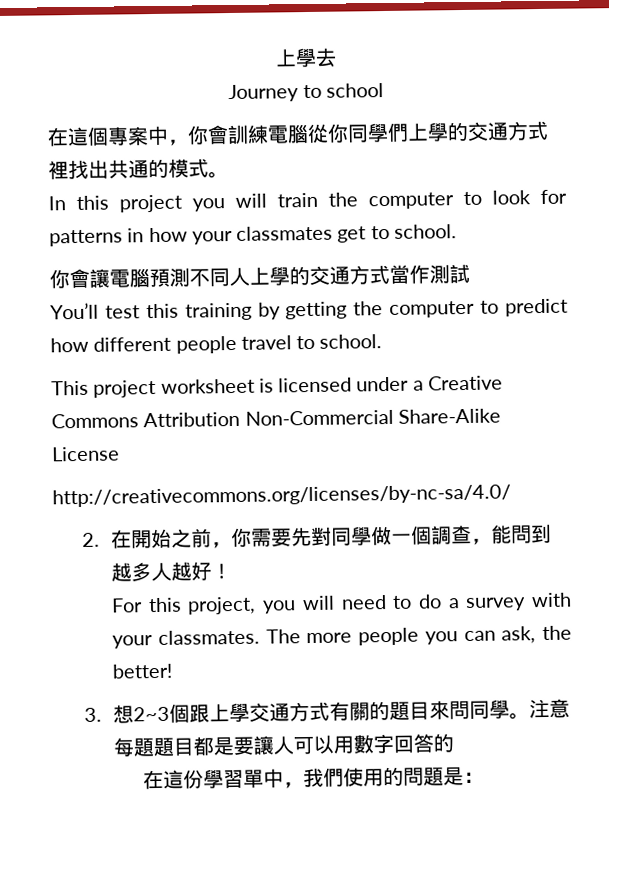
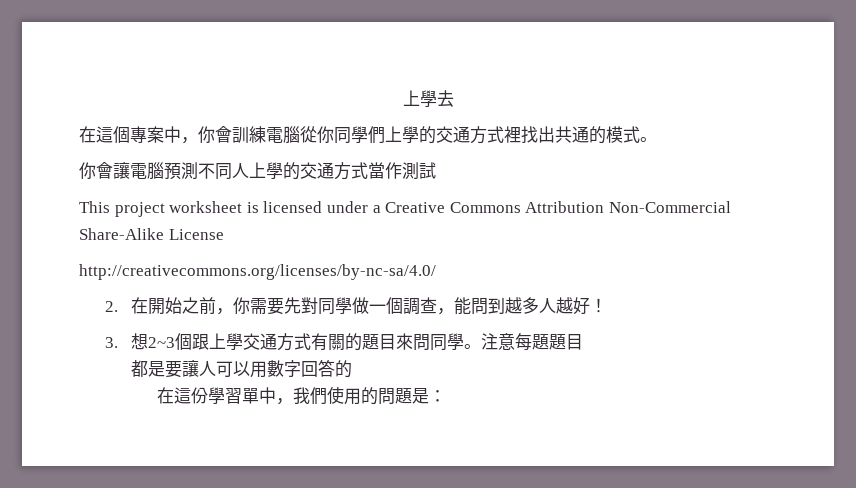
[228,83,384,103] // Journey to school -> (454, 98) none
[48,189,567,213] [49,224,457,247] // In this project you will train the computer to look for patterns in how your classmates get to school. -> (657, 139) none
[50,298,569,321] [50,334,383,354] // You’ll test this training by getting the computer to predict how different people travel to school. -> (436, 170) none
[111,592,572,615] [112,625,572,649] [112,663,173,679] // For this project, you will need to do a survey with your classmates. The more people you can ask, the better! -> (607, 305) none
(195, 746) none -> (583, 342) //

